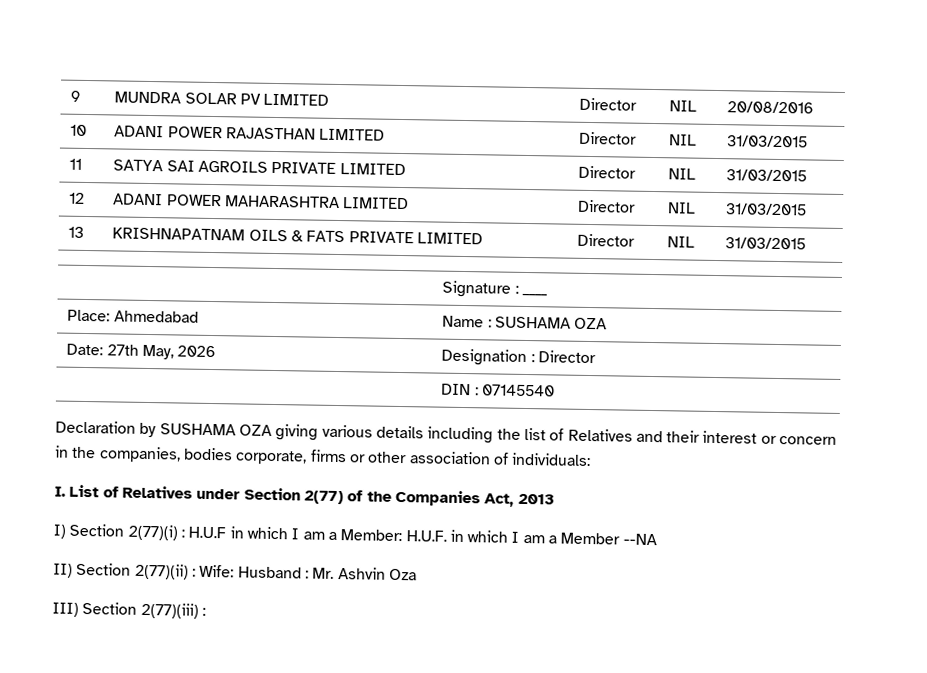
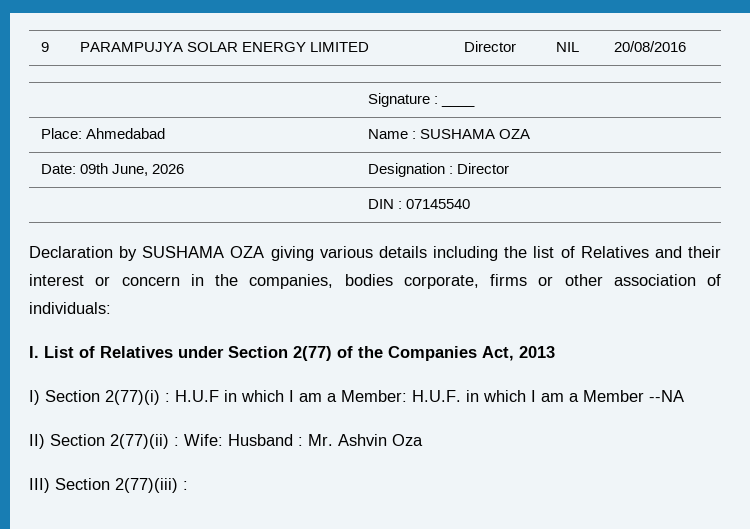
[114,91,262,105] MUNDRA SOLAR PV -> [80,42,307,52] PARAMPUJYA SOLAR ENERGY
[70,124,88,136] [114,125,386,141] [579,131,638,145] [669,134,698,146] [727,135,809,148] [69,158,83,170] [113,159,406,176] [578,165,637,179] [668,168,697,180] [726,169,808,182] [69,192,86,204] [113,193,410,210] [577,199,637,213] [667,202,697,214] [725,203,808,216] [68,226,85,238] [112,227,483,245] [577,233,636,247] [667,236,696,248] [725,237,807,250] // 10 | ADANI POWER RAJASTHAN LIMITED | Director | NIL | 31/03/2015 // 11 | SATYA SAI AGROILS PRIVATE LIMITED | Director | NIL | 31/03/2015 // 12 | ADANI POWER MAHARASHTRA LIMITED | Director | NIL | 31/03/2015 // 13 | KRISHNAPATNAM OILS & FATS PRIVATE LIMITED | Director | NIL | 31/03/2015 -> (687, 46) none
[106,344,175,360] 27th May, -> [80,163,149,176] 09th June,

